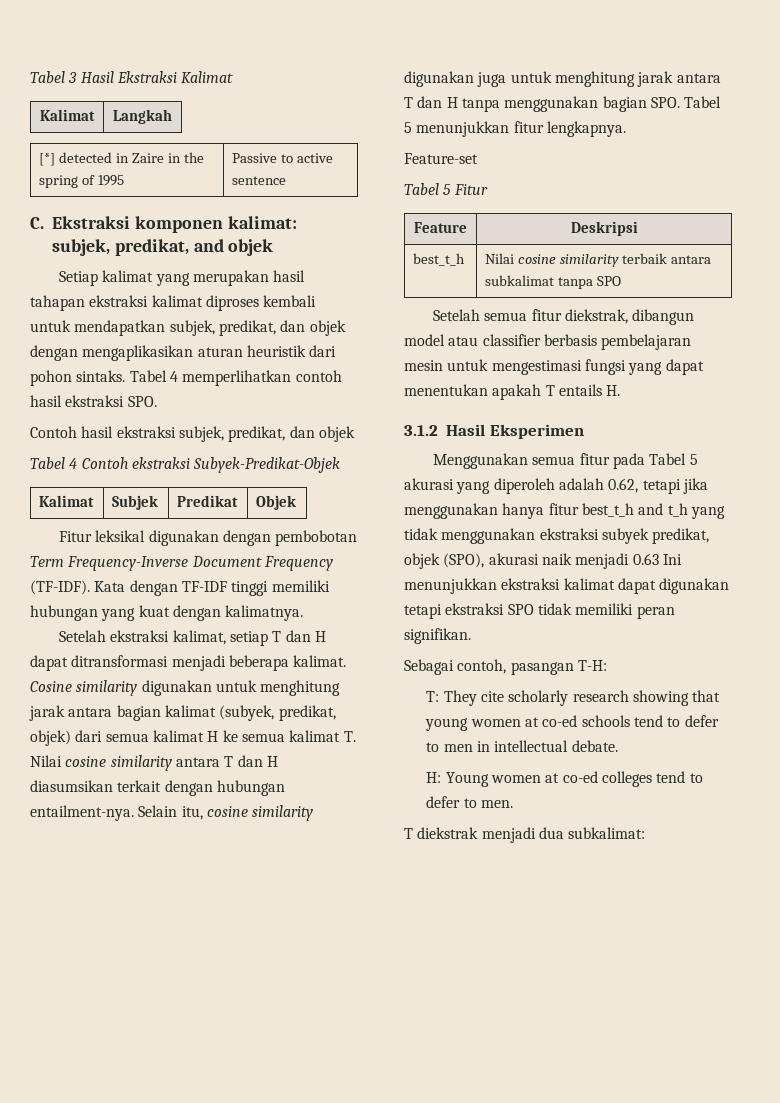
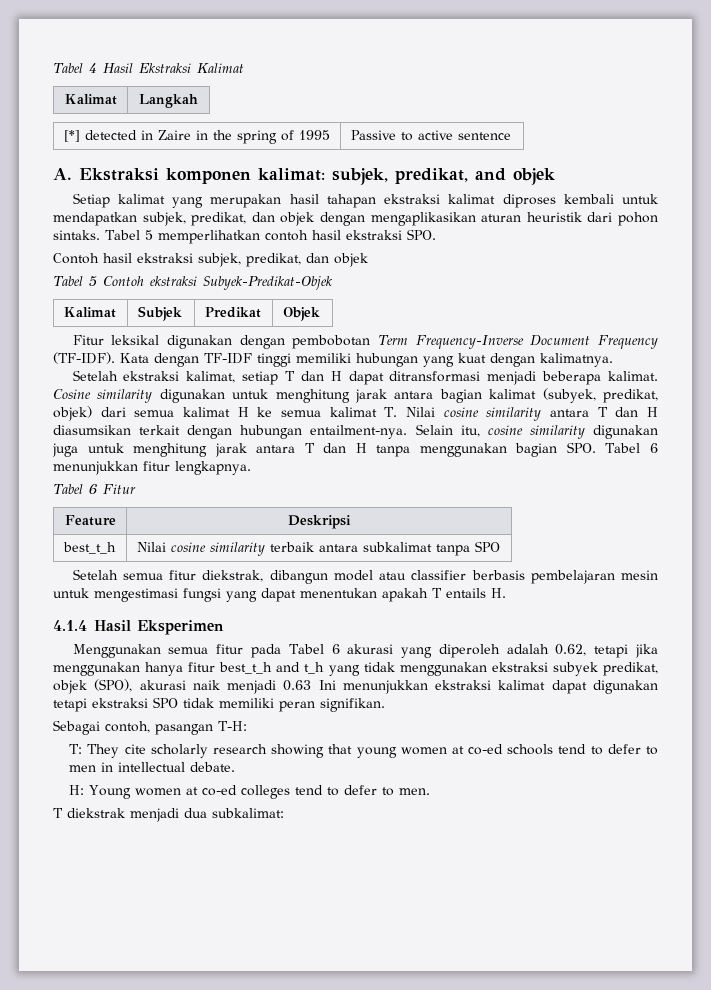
[30,71,78,83] Tabel 3 -> [53,63,97,73] Tabel 4
[30,217,44,229] C. -> [53,168,72,180] A.
[169,371,178,382] 4 -> [144,230,153,240] 5
[69,458,78,469] 4 -> [88,276,97,287] 5
[404,122,412,133] 5 -> [649,443,658,453] 6
[404,153,478,164] [404,183,452,195] // Feature-set // Tabel 5 -> [53,484,97,494] // Tabel 6
[404,425,438,436] 3.1.2 -> [53,620,87,631] 4.1.4
[689,454,698,465] 5 -> [331,644,340,654] 6

